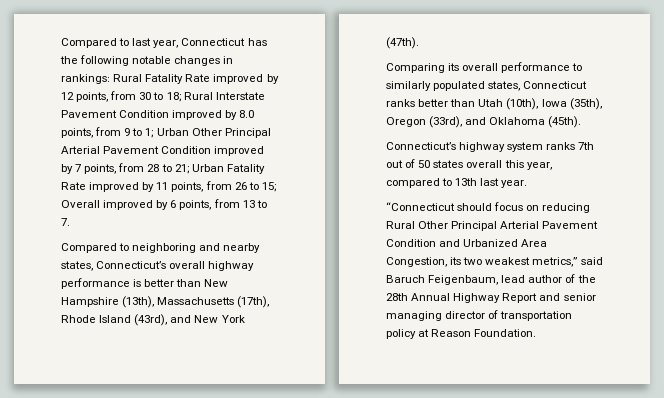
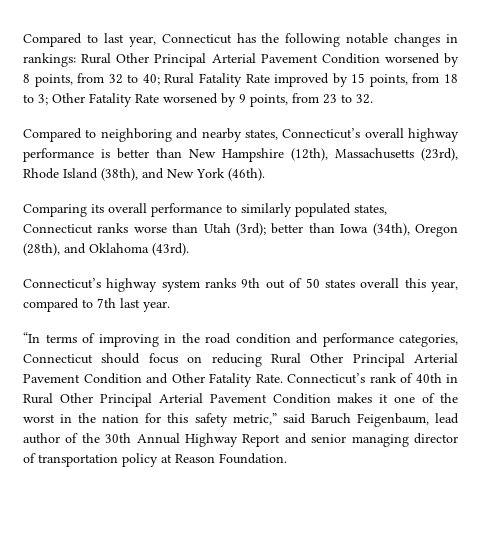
[145,74,279,84] [61,91,265,102] [61,110,255,120] [61,127,271,138] [61,146,265,156] [61,163,265,174] [61,181,276,192] [61,199,267,210] [61,218,70,226] Fatality Rate improved by 12 points, from 30 to 18; Rural Interstate Pavement Condition improved by 8.0 points, from 9 to 1; Urban Other Principal Arterial Pavement Condition improved by 7 points, from 28 to 21; Urban Fatality Rate improved by 11 points, from 26 to 15; Overall improved by 6 points, from 13 to 7. -> [116,53,459,67] [23,73,458,87] [23,93,373,107] Other Principal Arterial Pavement Condition worsened by 8 points, from 32 to 40; Rural Fatality Rate improved by 15 points, from 18 to 3; Other Fatality Rate worsened by 9 points, from 23 to 32.
[122,296,270,308] (13th), Massachusetts (17th), -> [291,148,458,161] (12th), Massachusetts (23rd),
[134,314,168,326] (43rd), -> [101,168,138,181] (38th),
[386,37,419,49] (47th). -> [228,168,265,181] (46th).
[418,98,602,110] [386,116,463,128] better than Utah (10th), Iowa (35th), Oregon (33rd), -> [133,223,458,237] [23,243,60,256] worse than Utah (3rd); better than Iowa (34th), Oregon (28th),
[548,116,582,128] (45th). -> [152,243,189,256] (43rd).
[578,142,595,150] 7th -> [241,278,261,288] 9th
[455,178,478,186] 13th -> [97,298,116,308] 7th
[386,202,455,211] “Connecticut -> [23,332,458,347] [23,354,93,364] “In terms of improving in the road condition and performance categories, Connecticut
[463,239,548,247] [386,257,578,267] Urbanized Area Congestion, its two weakest metrics,” -> [171,373,458,387] [23,393,458,407] [23,413,277,427] Other Fatality Rate. Connecticut’s rank of 40th in Rural Other Principal Arterial Pavement Condition makes it one of the worst in the nation for this safety metric,”
[386,293,408,301] 28th -> [105,433,132,443] 30th

